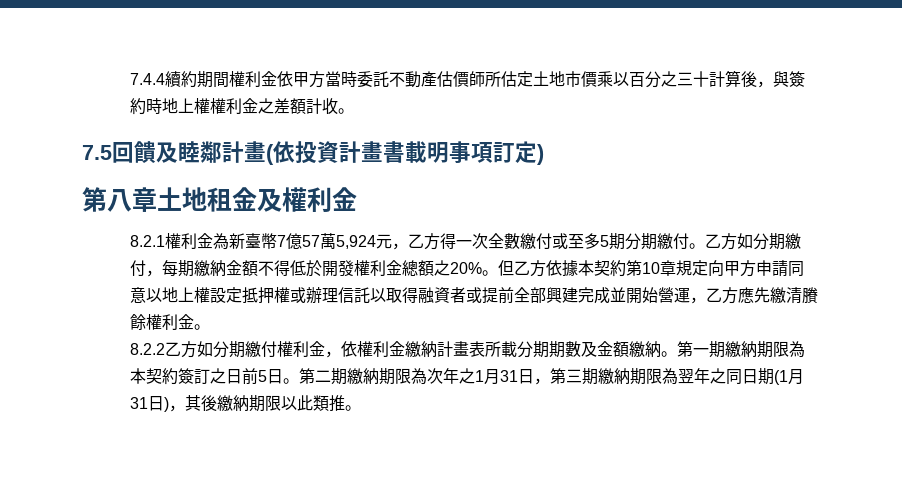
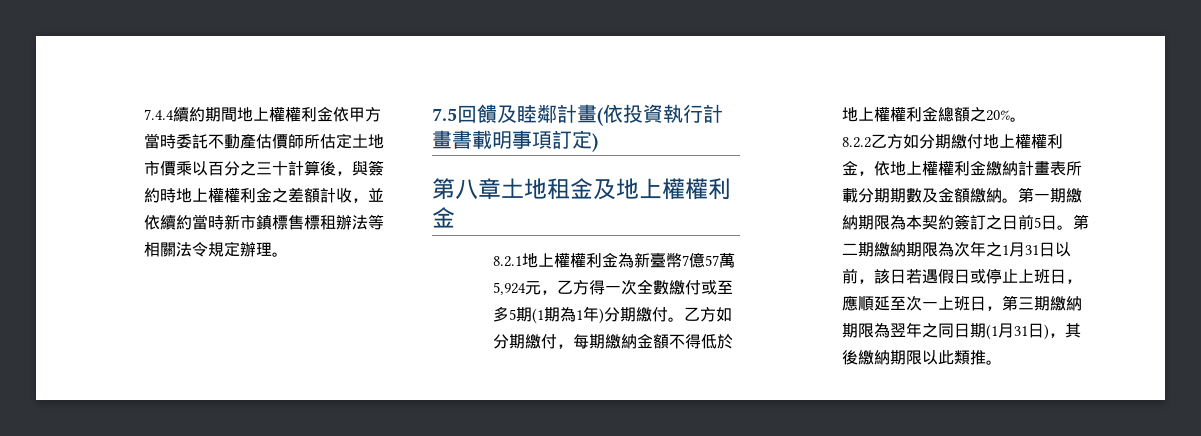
(230, 80) none -> [236,107,285,122] 地上權
(339, 106) none -> [351,188,384,203] [143,214,384,230] [143,241,272,257] ，並依續約當時新市鎮標售標租辦法等相關法令規定辦理
(339, 152) none -> [663,104,703,123] 執行
(282, 200) none -> [616,178,685,200] 地上權
(166, 241) none -> [521,253,570,268] 地上權
(626, 241) none -> [531,306,604,324] (1期為1年)
[322,260,355,277] 開發 -> [841,107,890,122] 地上權
[498,260,805,277] [130,287,819,304] [130,314,211,330] 但乙方依據本契約第10章規定向甲方申請同意以地上權設定抵押權或辦理信託以取得融資者或提前全部興建完成並開始營運，乙方應先繳清賸餘權利金。 -> (1026, 119) none
(278, 349) none -> [982,134,1031,149] 地上權
(358, 349) none -> [889,161,938,176] 地上權
(535, 376) none -> [1054,242,1071,257] [841,268,1082,284] [841,295,986,311] 以前，該日若遇假日或停止上班日，應順延至次一上班日

